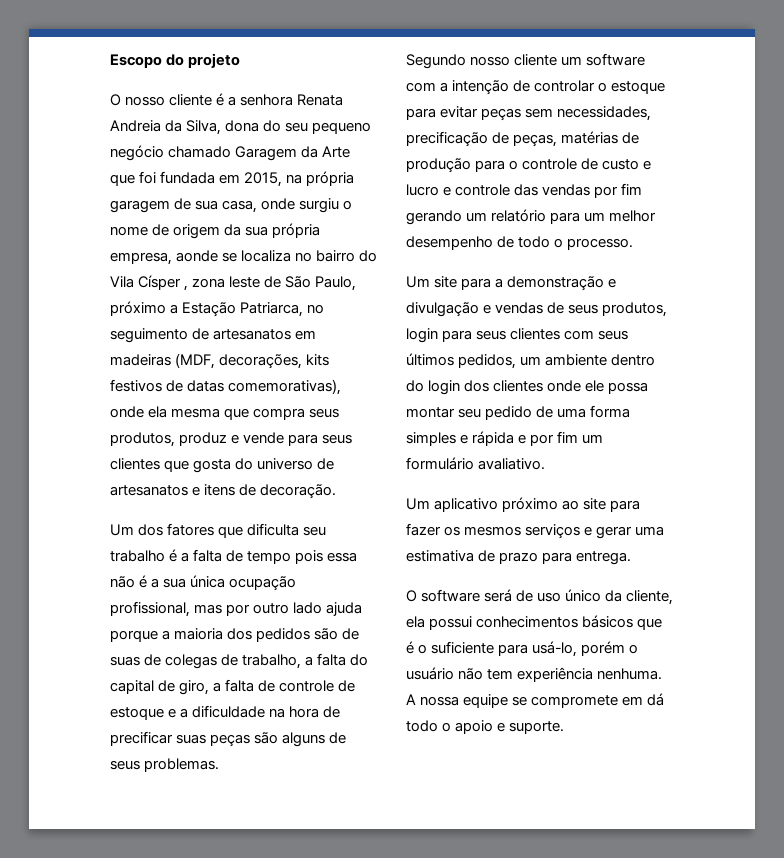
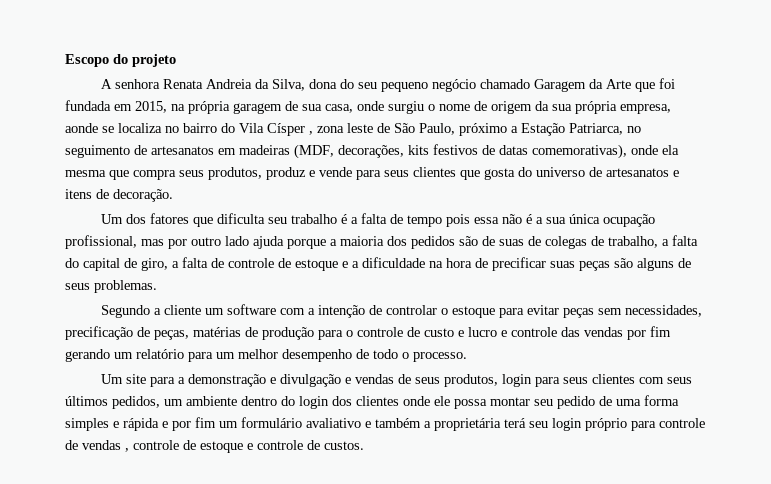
[110,93,237,106] O nosso cliente é a -> [100,79,112,89] A
[470,56,511,66] nosso -> [153,308,161,315] a
[478,458,546,470] [406,497,641,512] [406,523,665,539] [406,550,632,565] [406,589,674,605] [406,615,663,630] [406,641,639,657] [406,667,663,682] [406,693,665,708] [406,720,565,734] avaliativo. // Um aplicativo próximo ao site para fazer os mesmos serviços e gerar uma estimativa de prazo para entrega. // O software será de uso único da cliente, ela possui conhecimentos básicos que é o suficiente para usá-lo, porém o usuário não tem experiência nenhuma. A nossa equipe se compromete em dá todo o apoio e suporte. -> [306,418,705,431] [65,440,364,453] avaliativo e também a proprietária terá seu login próprio para controle de vendas , controle de estoque e controle de custos.

